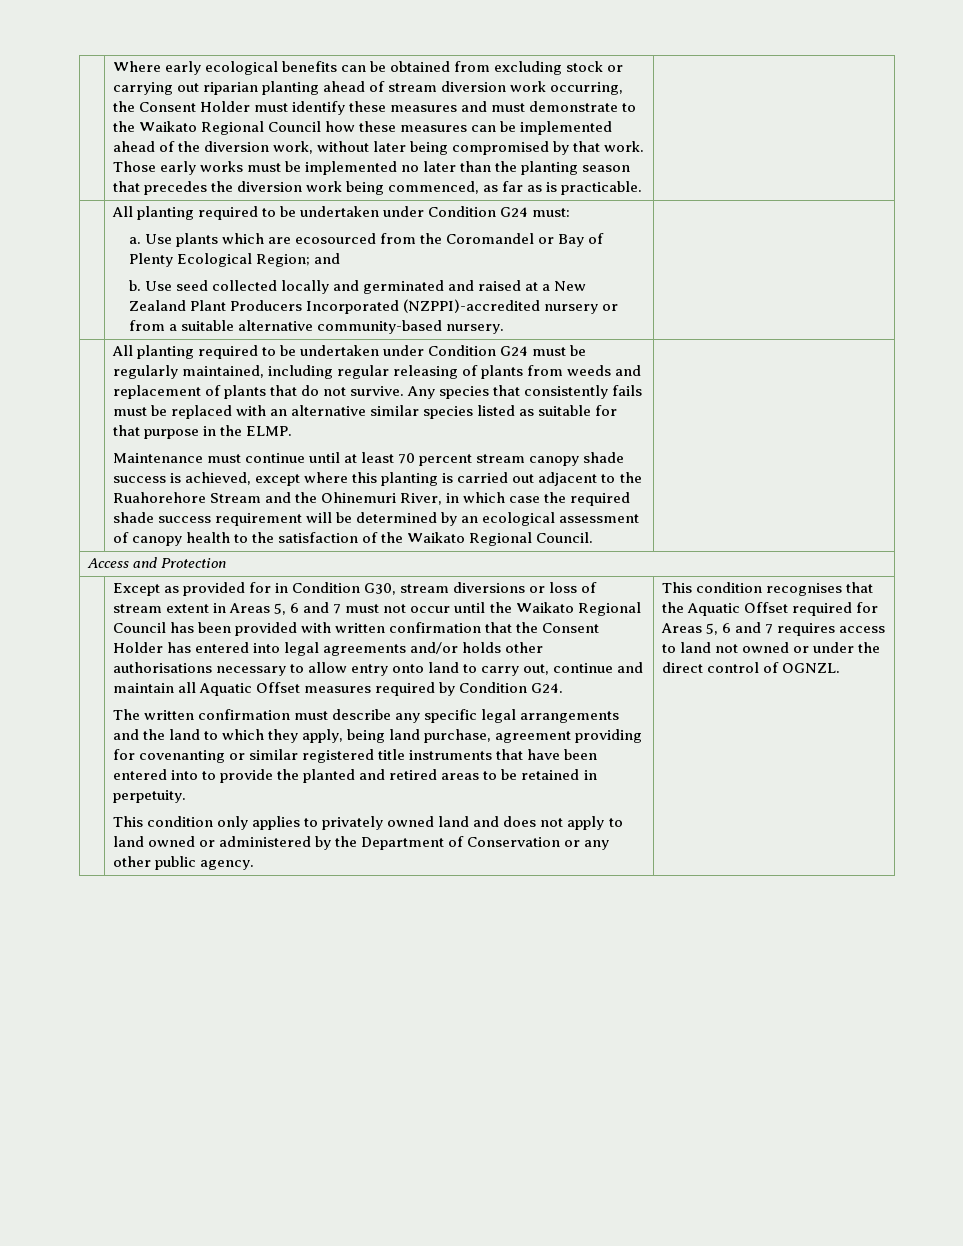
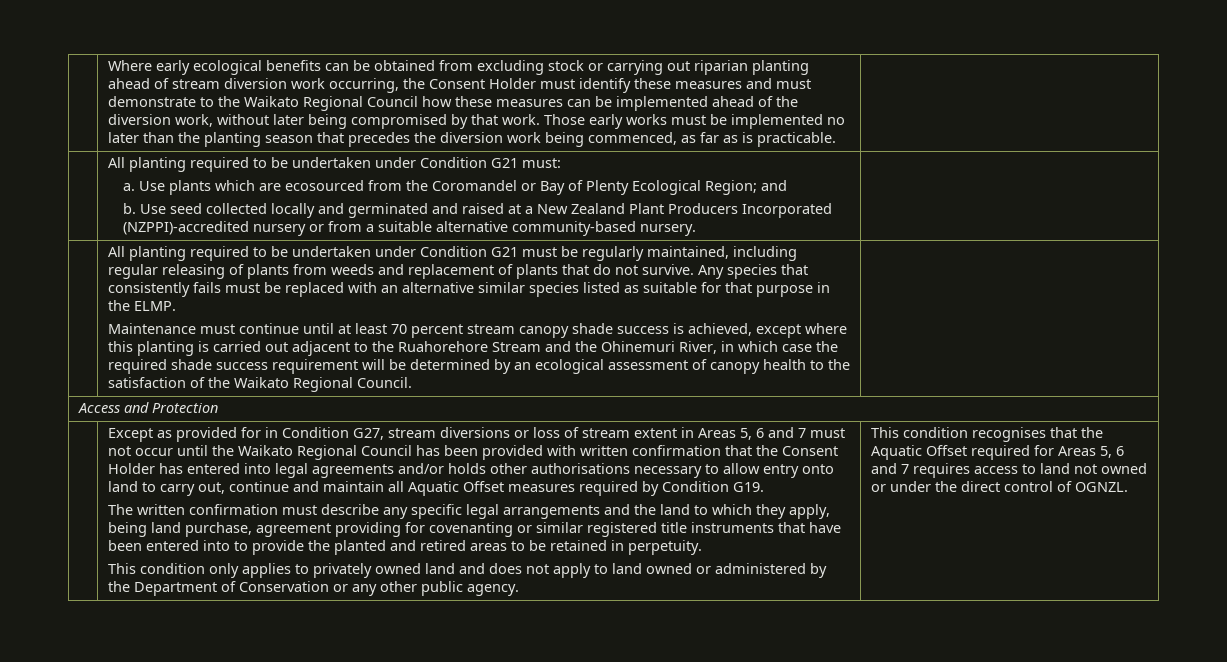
[500,207,529,217] G24 -> [490,158,518,168] G21
[500,346,529,356] G24 -> [490,247,518,257] G21
[364,583,397,595] G30, -> [352,428,384,440] G27,
[531,683,564,693] G24. -> [732,482,764,492] G19.

